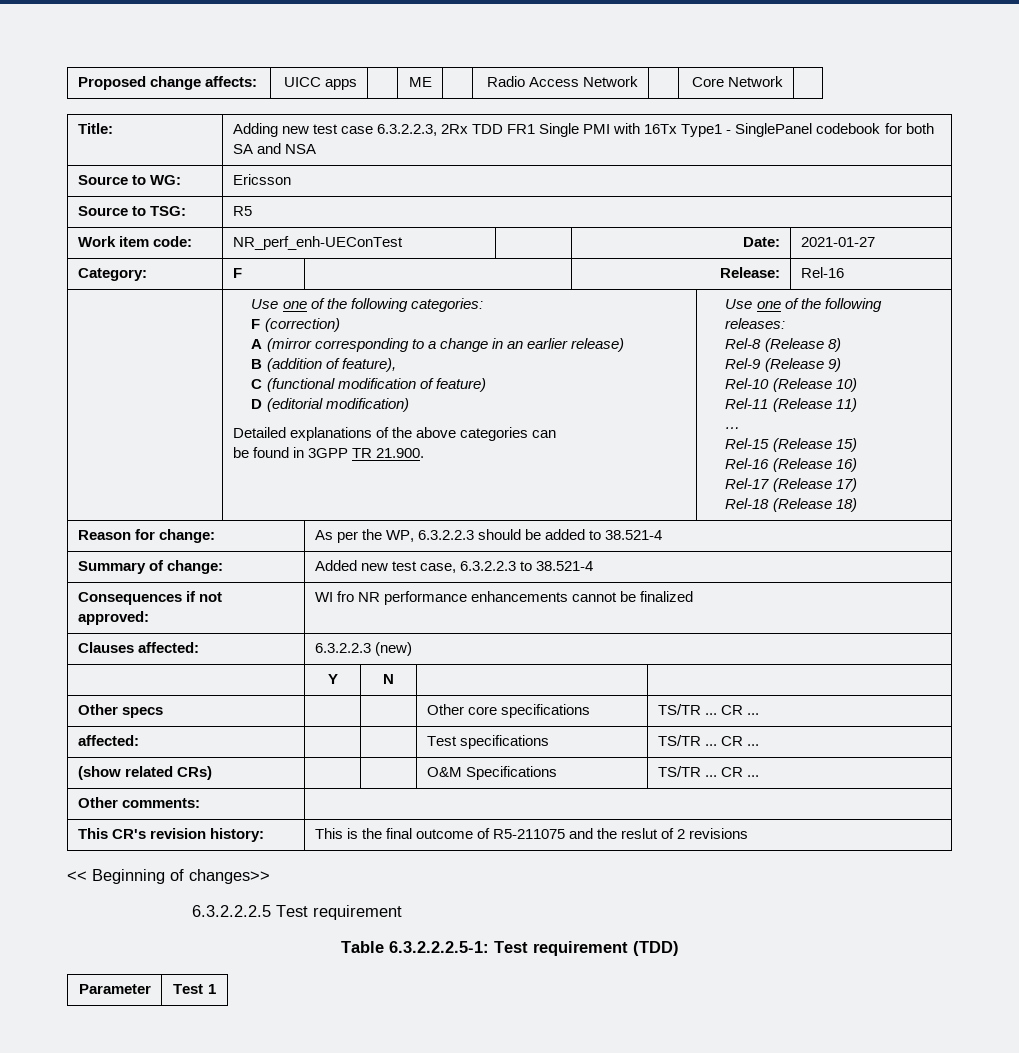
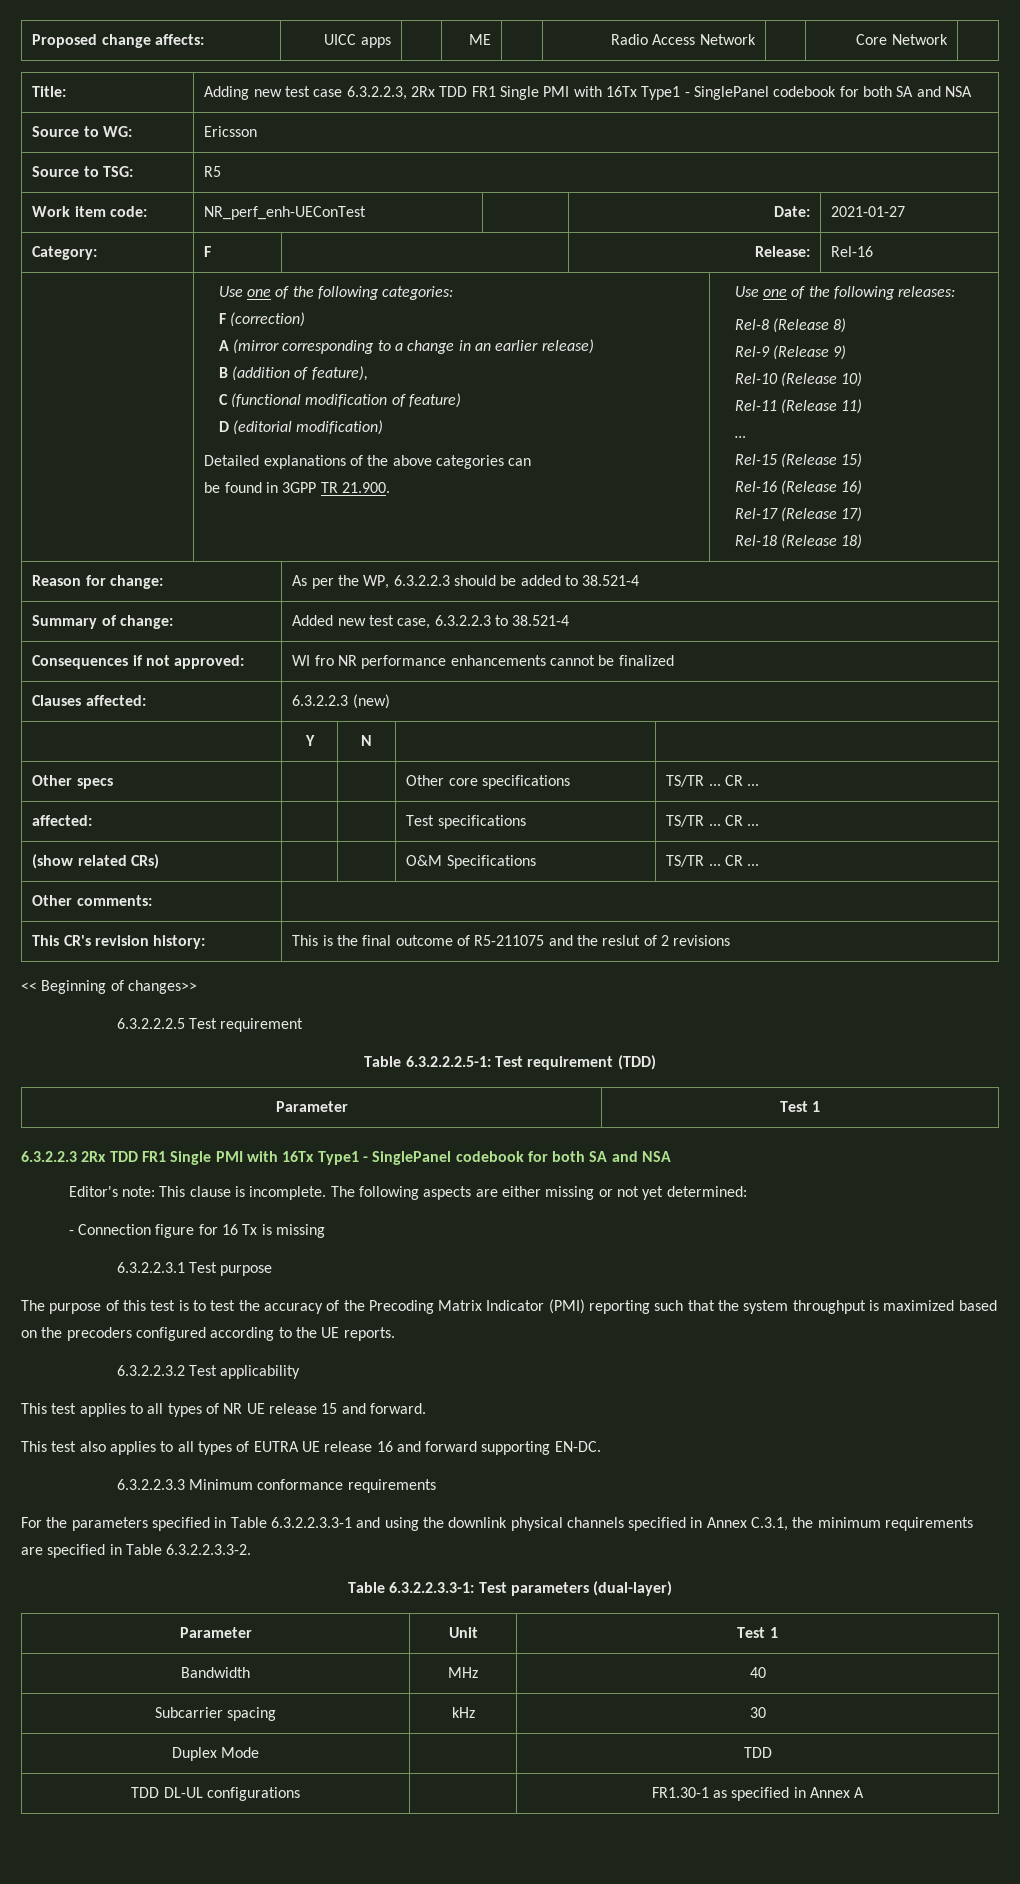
(216, 989) none -> [21,1151,672,1165] [68,1186,747,1200] [68,1224,326,1238] [116,1262,273,1276] [21,1299,997,1314] [21,1327,395,1341] [116,1365,301,1379] [21,1403,426,1417] [21,1441,601,1455] [116,1479,436,1493] [21,1517,974,1531] [21,1544,252,1558] [347,1581,673,1596] [179,1627,252,1638] [448,1627,478,1638] [737,1627,778,1638] [181,1667,250,1678] [448,1667,478,1678] [749,1667,766,1678] [154,1707,277,1721] [451,1707,475,1718] [749,1707,766,1718] [171,1747,260,1761] [743,1747,772,1758] [131,1787,300,1801] [651,1787,865,1801] // 6.3.2.2.3 2Rx TDD FR1 Single PMI with 16Tx Type1 - SinglePanel codebook for both SA and NSA // Editor's note: This clause is incomplete. The following aspects are either missing or not yet determined: // - Connection figure for 16 Tx is missing // 6.3.2.2.3.1 Test purpose // The purpose of this test is to test the accuracy of the Precoding Matrix Indicator (PMI) reporting such that the system throughput is maximized based on the precoders configured according to the UE reports. // 6.3.2.2.3.2 Test applicability // This test applies to all types of NR UE release 15 and forward. // This test also applies to all types of EUTRA UE release 16 and forward supporting EN-DC. // 6.3.2.2.3.3 Minimum conformance requirements // For the parameters specified in Table 6.3.2.2.3.3-1 and using the downlink physical channels specified in Annex C.3.1, the minimum requirements are specified in Table 6.3.2.2.3.3-2. // Table 6.3.2.2.3.3-1: Test parameters (dual-layer) // Parameter | Unit | Test 1 // Bandwidth | MHz | 40 // Subcarrier spacing | kHz | 30 // Duplex Mode | | TDD // TDD DL-UL configurations | | FR1.30-1 as specified in Annex A

